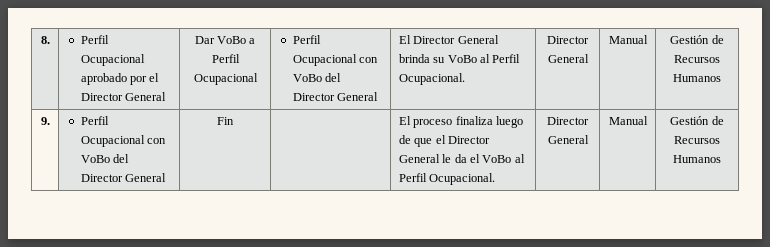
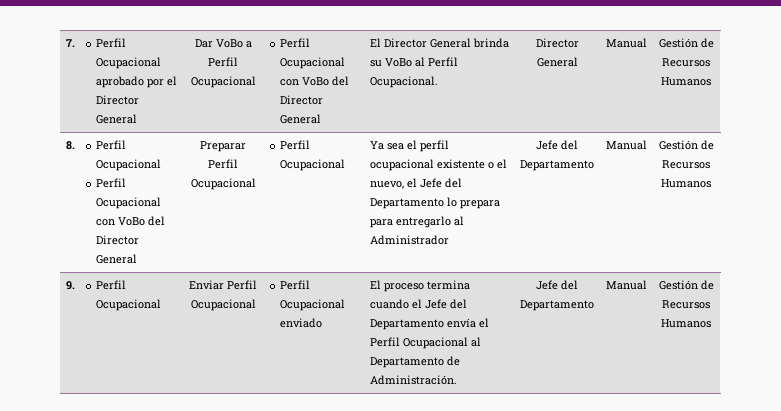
[40,36,50,44] 8. -> [65,39,75,47] 7.
[40,117,50,125] [80,116,109,125] [80,135,166,147] [80,154,129,163] [80,173,166,182] [217,117,234,125] [398,116,523,128] [398,135,490,147] [398,154,525,163] [398,173,496,185] [547,117,589,125] [547,135,589,144] [608,116,648,125] [670,116,724,125] [674,136,720,144] [673,155,721,163] 9. | Perfil Ocupacional con VoBo del Director General | Fin | | El proceso finaliza luego de que el Director General le da el VoBo al Perfil Ocupacional. | Director General | Manual | Gestión de Recursos Humanos -> [65,141,75,150] [95,140,126,150] [95,159,161,171] [95,178,126,188] [95,197,161,209] [95,216,165,226] [95,235,139,245] [95,254,137,264] [200,141,246,152] [208,159,238,169] [190,178,256,190] [279,140,310,150] [279,159,345,171] [369,140,449,152] [369,159,507,171] [369,178,462,189] [369,197,500,209] [369,216,464,228] [369,235,449,245] [536,140,578,150] [520,160,594,171] [605,140,647,150] [658,140,714,150] [662,160,710,169] [661,179,711,188] [65,281,75,290] [95,280,126,290] [95,299,161,311] [189,280,257,290] [190,299,256,311] [279,280,310,290] [279,299,345,311] [279,318,322,328] [369,280,470,292] [369,299,467,309] [369,318,489,330] [369,337,481,349] [369,356,460,368] [369,375,457,385] [536,280,578,290] [520,300,594,311] [605,280,647,290] [658,280,714,290] [662,300,710,309] [661,319,711,328] 8. | Perfil Ocupacional // Perfil Ocupacional con VoBo del Director General | Preparar Perfil Ocupacional | Perfil Ocupacional | Ya sea el perfil ocupacional existente o el nuevo, el Jefe del Departamento lo prepara para entregarlo al Administrador | Jefe del Departamento | Manual | Gestión de Recursos Humanos // 9. | Perfil Ocupacional | Enviar Perfil Ocupacional | Perfil Ocupacional enviado | El proceso termina cuando el Jefe del Departamento envía el Perfil Ocupacional al Departamento de Administración. | Jefe del Departamento | Manual | Gestión de Recursos Humanos

